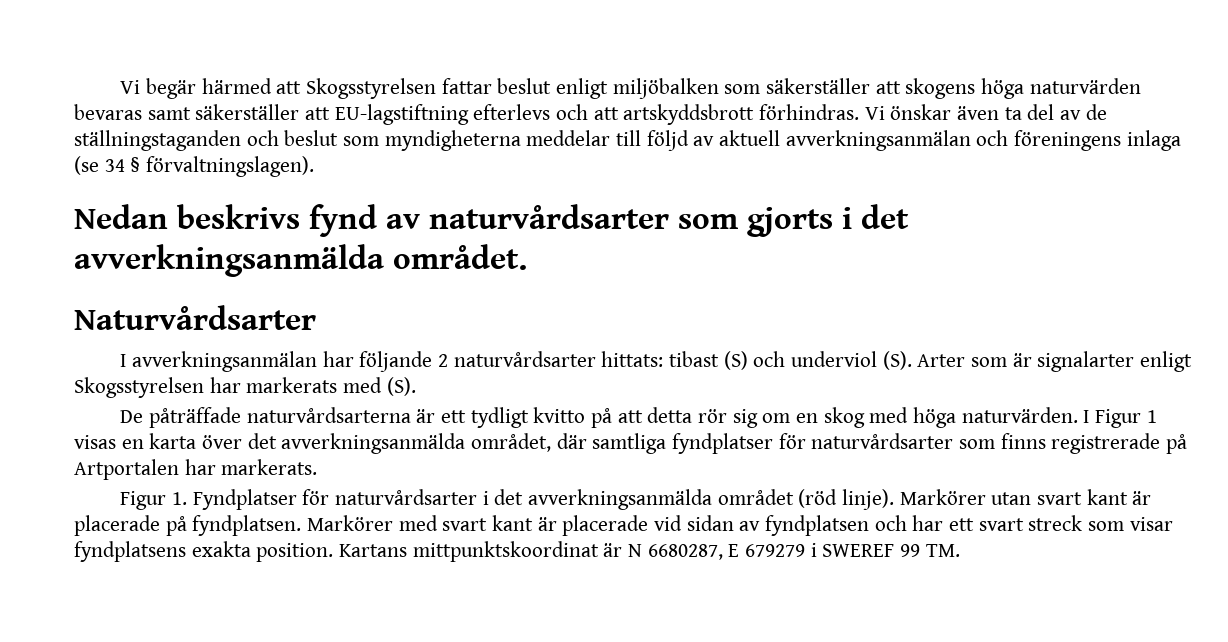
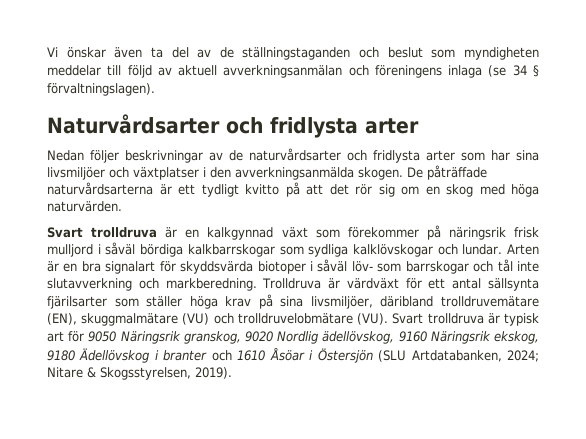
[120,78,1141,99] [74,104,885,125] Vi begär härmed att Skogsstyrelsen fattar beslut enligt miljöbalken som säkerställer att skogens höga naturvärden bevaras samt säkerställer att EU-lagstiftning efterlevs och att artskyddsbrott förhindras. Vi -> [47,47,58,57] Vi
[384,130,521,151] myndigheterna -> [463,47,539,60] myndigheten
[74,204,909,237] [74,244,527,277] [74,305,316,330] [120,351,1192,372] [74,377,416,398] Nedan beskrivs fynd av naturvårdsarter som gjorts i det avverkningsanmälda området. // Naturvårdsarter // I avverkningsanmälan har följande 2 naturvårdsarter hittats: tibast (S) och underviol (S). Arter som är signalarter enligt Skogsstyrelsen har markerats med (S). // -> [47,114,419,138] [47,148,539,163] [47,167,403,180] Naturvårdsarter och fridlysta arter // Nedan följer beskrivningar av de naturvårdsarter och fridlysta arter som har sina livsmiljöer och växtplatser i den avverkningsanmälda skogen.
[647,407,693,423] detta -> [329,184,349,195] det
[1083,409,1157,428] [74,433,1188,454] [74,459,318,480] [120,489,1152,510] [74,515,1173,536] [74,541,960,562] I Figur 1 visas en karta över det avverkningsanmälda området, där samtliga fyndplatser för naturvårdsarter som finns registrerade på Artportalen har markerats. // Figur 1. Fyndplatser för naturvårdsarter i det avverkningsanmälda området (röd linje). Markörer utan svart kant är placerade på fyndplatsen. Markörer med svart kant är placerade vid sidan av fyndplatsen och har ett svart streck som visar fyndplatsens exakta position. Kartans mittpunktskoordinat är N 6680287, E 679279 i SWEREF 99 TM. -> [47,225,540,240] [47,242,540,257] [47,259,540,274] [47,278,540,291] [47,294,539,309] [47,313,539,326] [47,331,539,344] [47,347,539,363] [47,367,232,380] // Svart trolldruva är en kalkgynnad växt som förekommer på näringsrik frisk mulljord i såväl bördiga kalkbarrskogar som sydliga kalklövskogar och lundar. Arten är en bra signalart för skyddsvärda biotoper i såväl löv- som barrskogar och tål inte slutavverkning och markberedning. Trolldruva är värdväxt för ett antal sällsynta fjärilsarter som ställer höga krav på sina livsmiljöer, däribland trolldruvemätare (EN), skuggmalmätare (VU) och trolldruvelobmätare (VU). Svart trolldruva är typisk art för 9050 Näringsrik granskog, 9020 Nordlig ädellövskog, 9160 Näringsrik ekskog, 9180 Ädellövskog i branter och 1610 Åsöar i Östersjön (SLU Artdatabanken, 2024; Nitare & Skogsstyrelsen, 2019).

